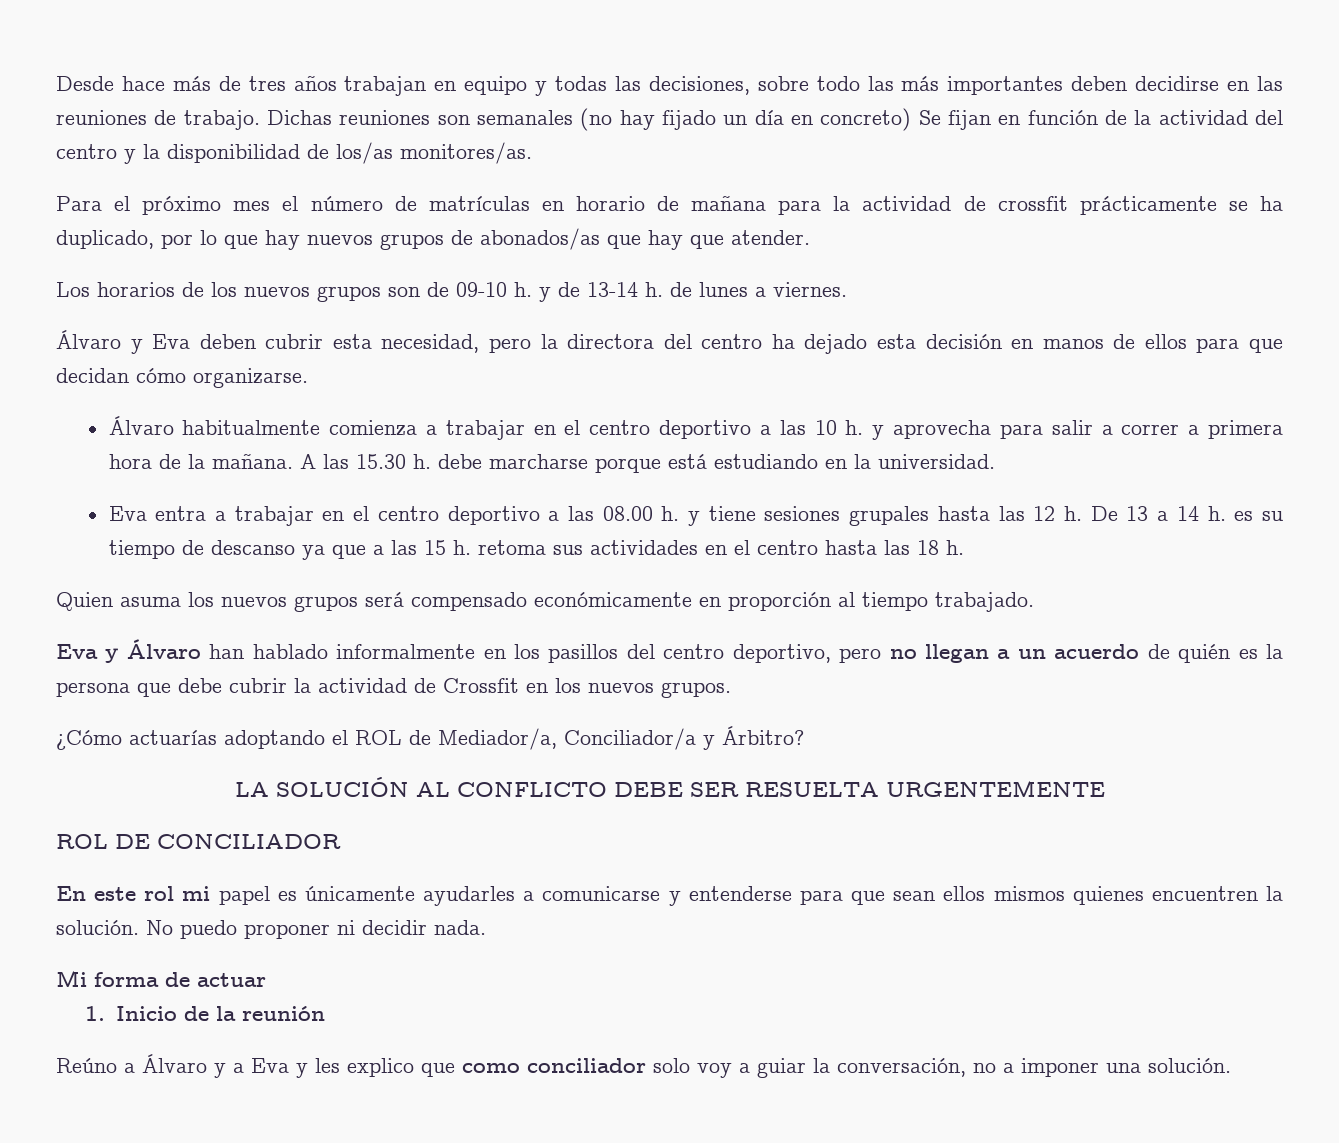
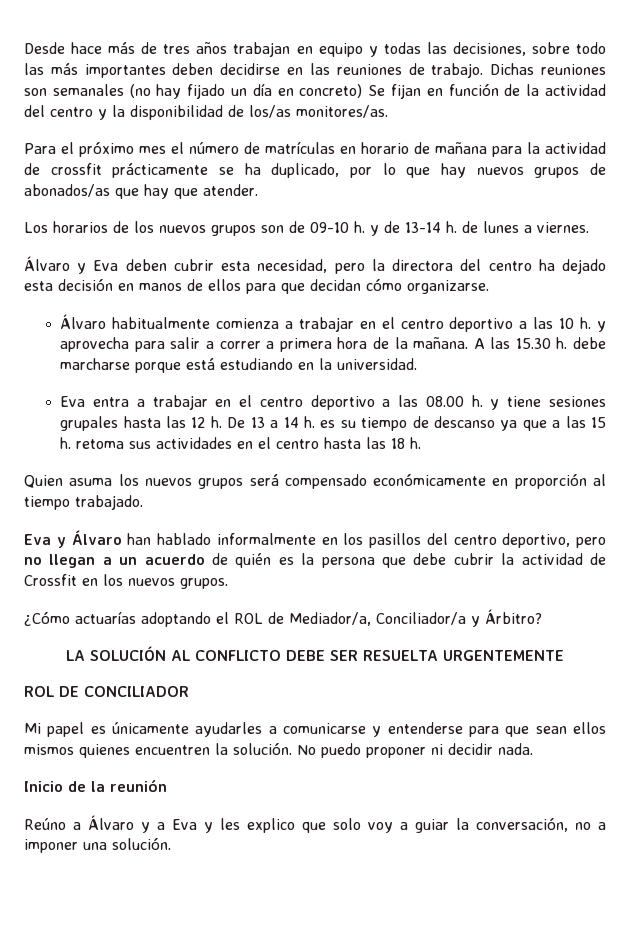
[56,886,211,901] En este rol mi -> [24,723,41,734] Mi
[56,970,266,987] [84,1006,105,1021] Mi forma de actuar // 1. -> (533, 749) none
[462,1058,646,1073] como conciliador -> (326, 827) none

